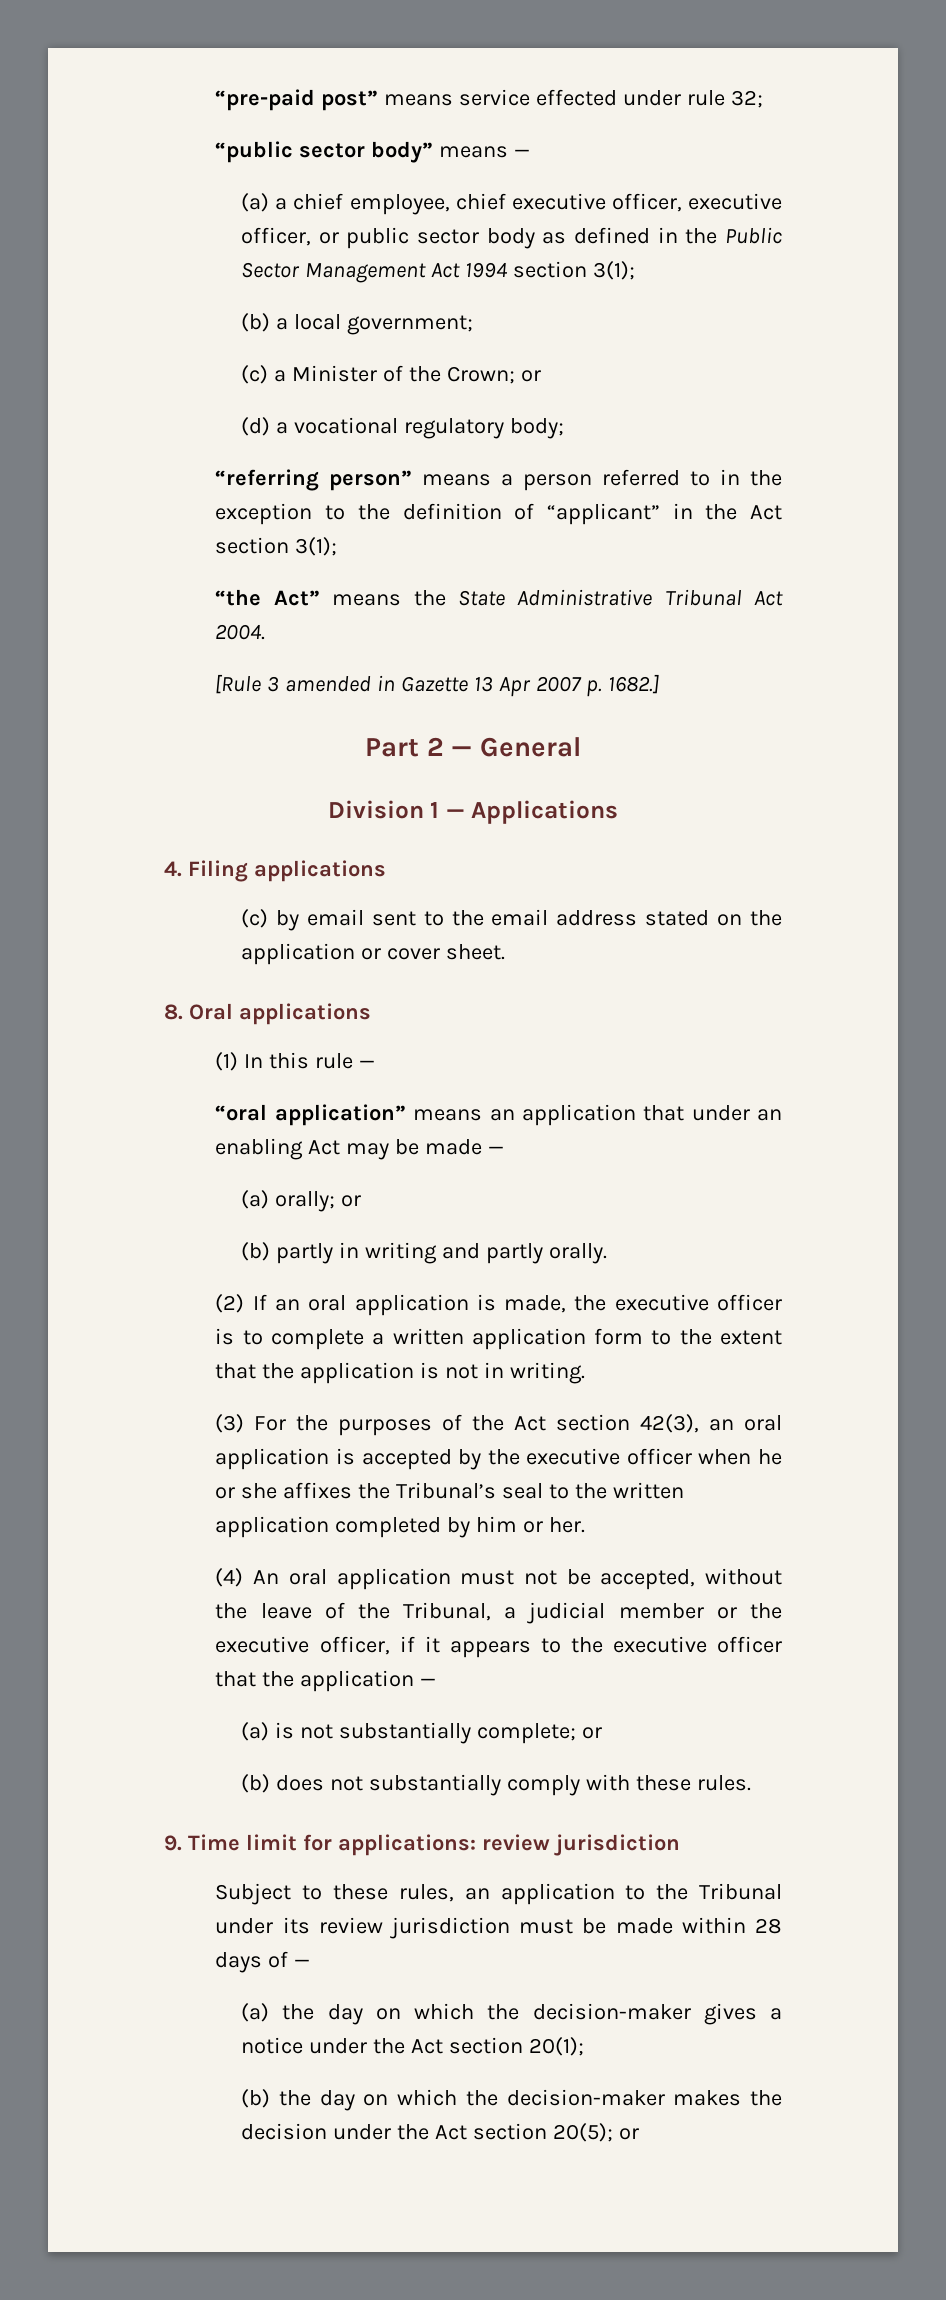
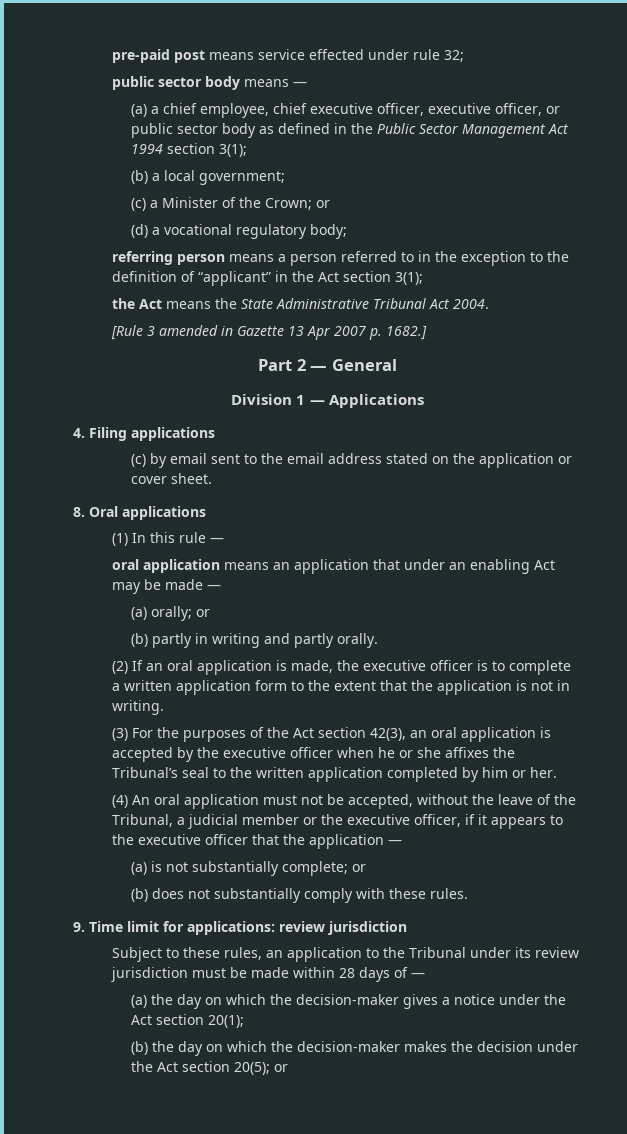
[215,89,379,111] “pre-paid post” -> [111,49,205,63] pre-paid post
[215,141,434,163] “public sector body” -> [111,76,240,90] public sector body
[215,469,413,491] “referring person” -> [111,251,225,265] referring person
[215,589,320,606] “the Act” -> [111,298,162,309] the Act
[215,1104,406,1126] “oral application” -> [111,559,220,573] oral application

